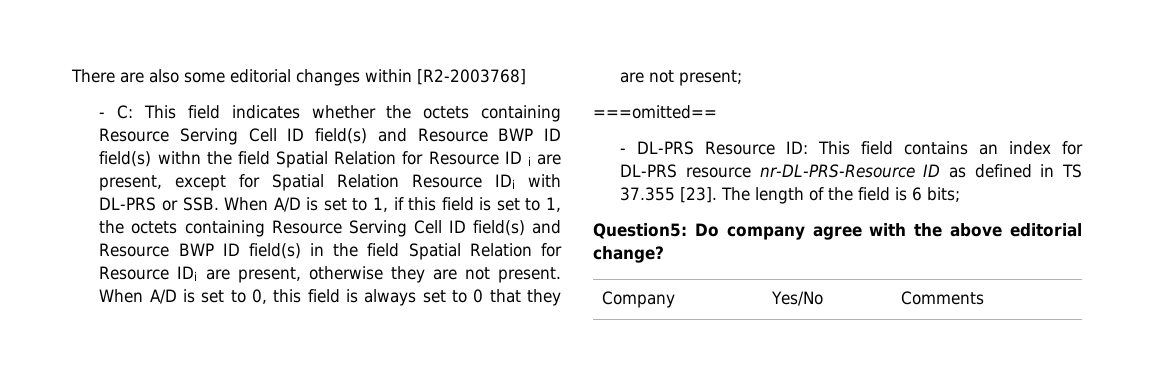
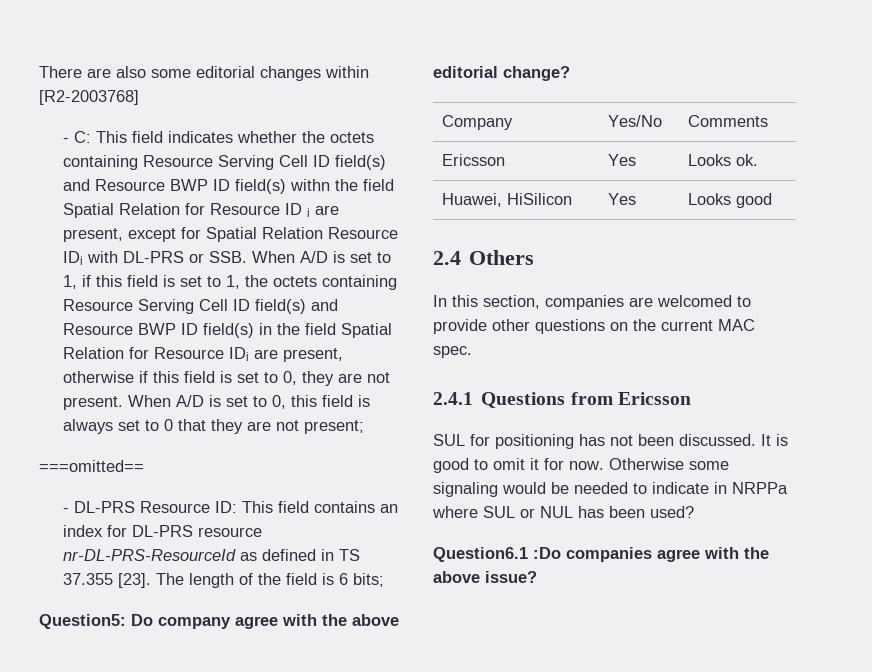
(383, 273) none -> [138,371,297,385] if this field is set to 0,
[759,164,941,178] nr-DL-PRS-Resource ID -> [62,549,236,561] nr-DL-PRS-ResourceId
(985, 298) none -> [441,154,505,166] [607,154,636,166] [687,154,758,166] [441,193,572,207] [607,193,636,205] [687,193,772,208] [433,250,535,265] [433,295,751,310] [433,319,755,334] [433,346,472,358] [433,392,691,408] [433,434,788,449] [433,458,729,473] [433,482,788,497] [432,506,694,518] [433,547,769,562] [433,571,537,583] // Ericsson | Yes | Looks ok. // Huawei, HiSilicon | Yes | Looks good // 2.4 Others // In this section, companies are welcomed to provide other questions on the current MAC spec. // 2.4.1 Questions from Ericsson // SUL for positioning has not been discussed. It is good to omit it for now. Otherwise some signaling would be needed to indicate in NRPPa where SUL or NUL has been used? // Question6.1 :Do companies agree with the above issue?

